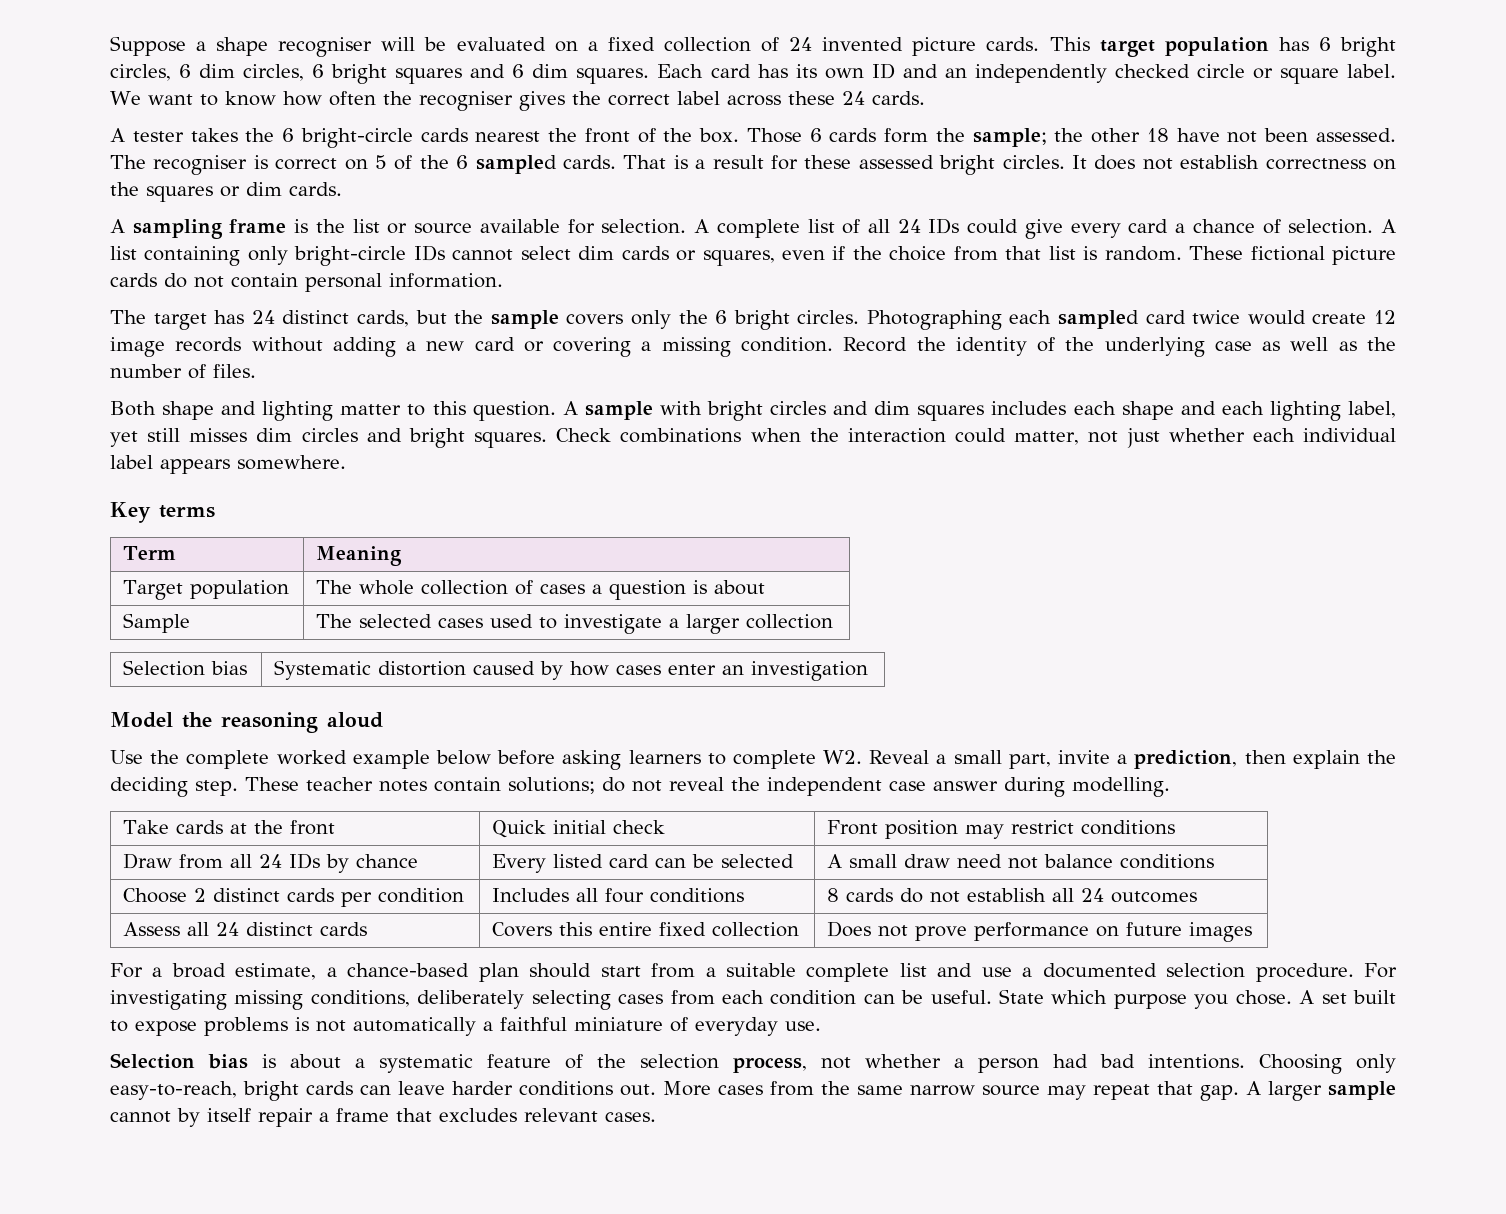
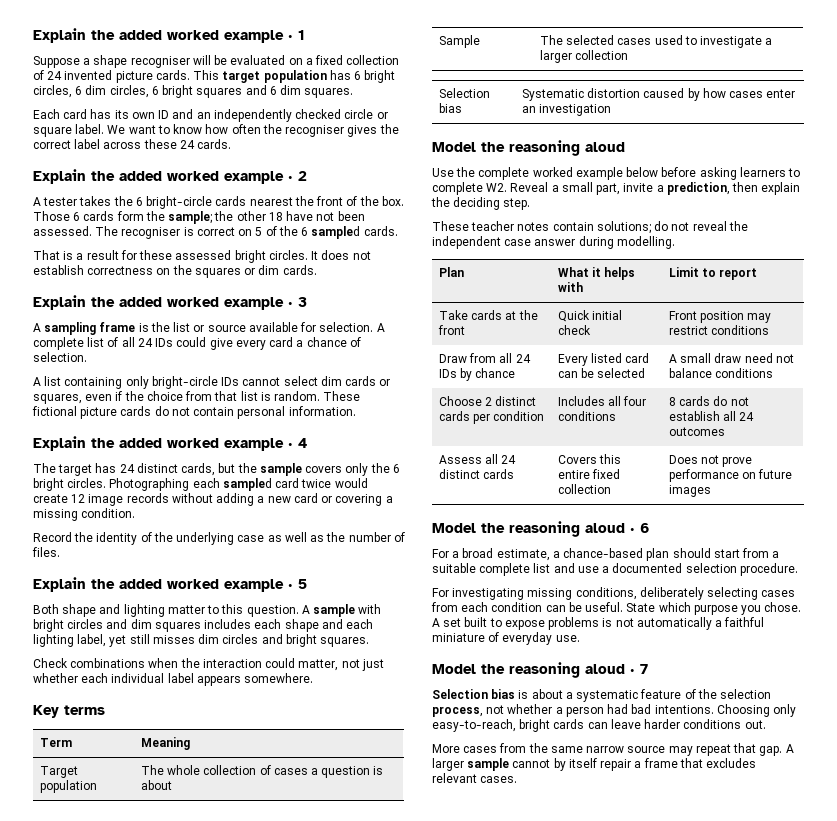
(110, 46) none -> [33,28,305,43] Explain the added worked example · 1 //
(650, 75) none -> (354, 93) //
(925, 98) none -> [33,169,307,184] // Explain the added worked example · 2
(616, 162) none -> (398, 231) //
(342, 189) none -> [33,295,307,310] // Explain the added worked example · 3
(1374, 226) none -> (87, 357) //
(503, 280) none -> [33,436,307,451] // Explain the added worked example · 4
(833, 344) none -> (136, 513) //
(256, 371) none -> [33,577,307,592] // Explain the added worked example · 5
(548, 439) none -> (370, 642) //
(238, 788) none -> (531, 204) //
(1170, 787) none -> [438,267,464,277] [557,267,636,280] [557,282,583,292] [668,267,758,280] // Plan | What it helps with | Limit to report
(1253, 932) none -> [432,521,649,537] // Model the reasoning aloud · 6
(1354, 972) none -> (798, 569) //
(821, 1026) none -> [432,662,648,678] // Model the reasoning aloud · 7
(656, 1090) none -> (766, 724) //

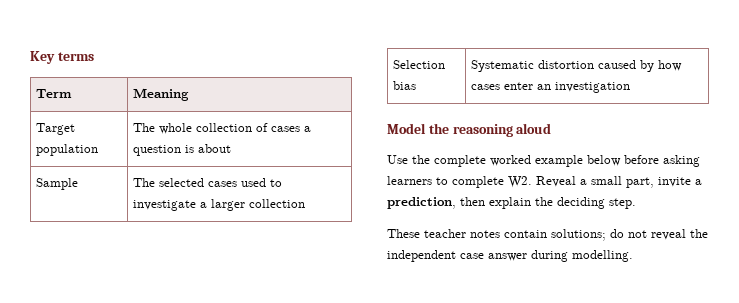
[33,28,305,43] [33,55,400,68] [33,70,396,83] [33,85,354,98] [33,109,388,122] [33,124,399,137] [33,139,232,149] [33,169,307,184] [33,196,404,209] [33,211,365,224] [33,226,398,239] [33,250,371,263] [33,265,317,278] [33,295,307,310] [33,322,385,335] [33,337,361,350] [33,352,87,362] [33,376,391,389] [33,391,361,404] [32,406,356,419] [33,436,307,451] [33,463,400,476] [33,478,368,491] [33,493,393,506] [33,508,136,521] [33,532,405,545] [32,547,60,557] [33,577,307,592] [33,604,382,617] [33,619,374,632] [33,634,370,647] [33,658,384,671] [33,673,314,686] Explain the added worked example · 1 // Suppose a shape recogniser will be evaluated on a fixed collection of 24 invented picture cards. This target population has 6 bright circles, 6 dim circles, 6 bright squares and 6 dim squares. // Each card has its own ID and an independently checked circle or square label. We want to know how often the recogniser gives the correct label across these 24 cards. // Explain the added worked example · 2 // A tester takes the 6 bright-circle cards nearest the front of the box. Those 6 cards form the sample; the other 18 have not been assessed. The recogniser is correct on 5 of the 6 sampled cards. // That is a result for these assessed bright circles. It does not establish correctness on the squares or dim cards. // Explain the added worked example · 3 // A sampling frame is the list or source available for selection. A complete list of all 24 IDs could give every card a chance of selection. // A list containing only bright-circle IDs cannot select dim cards or squares, even if the choice from that list is random. These fictional picture cards do not contain personal information. // Explain the added worked example · 4 // The target has 24 distinct cards, but the sample covers only the 6 bright circles. Photographing each sampled card twice would create 12 image records without adding a new card or covering a missing condition. // Record the identity of the underlying case as well as the number of files. // Explain the added worked example · 5 // Both shape and lighting matter to this question. A sample with bright circles and dim squares includes each shape and each lighting label, yet still misses dim circles and bright squares. // Check combinations when the interaction could matter, not just whether each individual label appears somewhere. // -> (30, 57) none
[438,267,464,277] [557,267,636,280] [557,282,583,292] [668,267,758,280] [438,310,538,320] [437,325,465,335] [557,310,623,322] [557,325,591,335] [668,311,772,323] [668,325,770,335] [438,353,531,363] [438,368,516,381] [557,353,650,366] [557,368,646,378] [668,353,794,363] [668,368,774,378] [438,396,537,406] [438,411,545,424] [557,396,647,406] [557,411,616,421] [668,396,749,406] [668,411,755,421] [668,427,725,436] [438,454,517,464] [438,469,515,479] [557,454,622,464] [557,469,621,479] [557,484,611,494] [668,455,753,467] [668,469,793,482] [668,485,711,497] [432,521,649,537] [432,548,780,561] [432,563,798,576] [432,587,796,600] [431,602,802,615] [432,617,765,630] [432,632,580,645] [432,662,648,678] [432,689,772,702] [432,704,797,717] [432,719,766,732] [432,743,794,756] [432,758,757,771] [432,773,518,783] // Plan | What it helps with | Limit to report // Take cards at the front | Quick initial check | Front position may restrict conditions // Draw from all 24 IDs by chance | Every listed card can be selected | A small draw need not balance conditions // Choose 2 distinct cards per condition | Includes all four conditions | 8 cards do not establish all 24 outcomes // Assess all 24 distinct cards | Covers this entire fixed collection | Does not prove performance on future images // Model the reasoning aloud · 6 // For a broad estimate, a chance-based plan should start from a suitable complete list and use a documented selection procedure. // For investigating missing conditions, deliberately selecting cases from each condition can be useful. State which purpose you chose. A set built to expose problems is not automatically a faithful miniature of everyday use. // Model the reasoning aloud · 7 // Selection bias is about a systematic feature of the selection process, not whether a person had bad intentions. Choosing only easy-to-reach, bright cards can leave harder conditions out. // More cases from the same narrow source may repeat that gap. A larger sample cannot by itself repair a frame that excludes relevant cases. -> (633, 256) none

